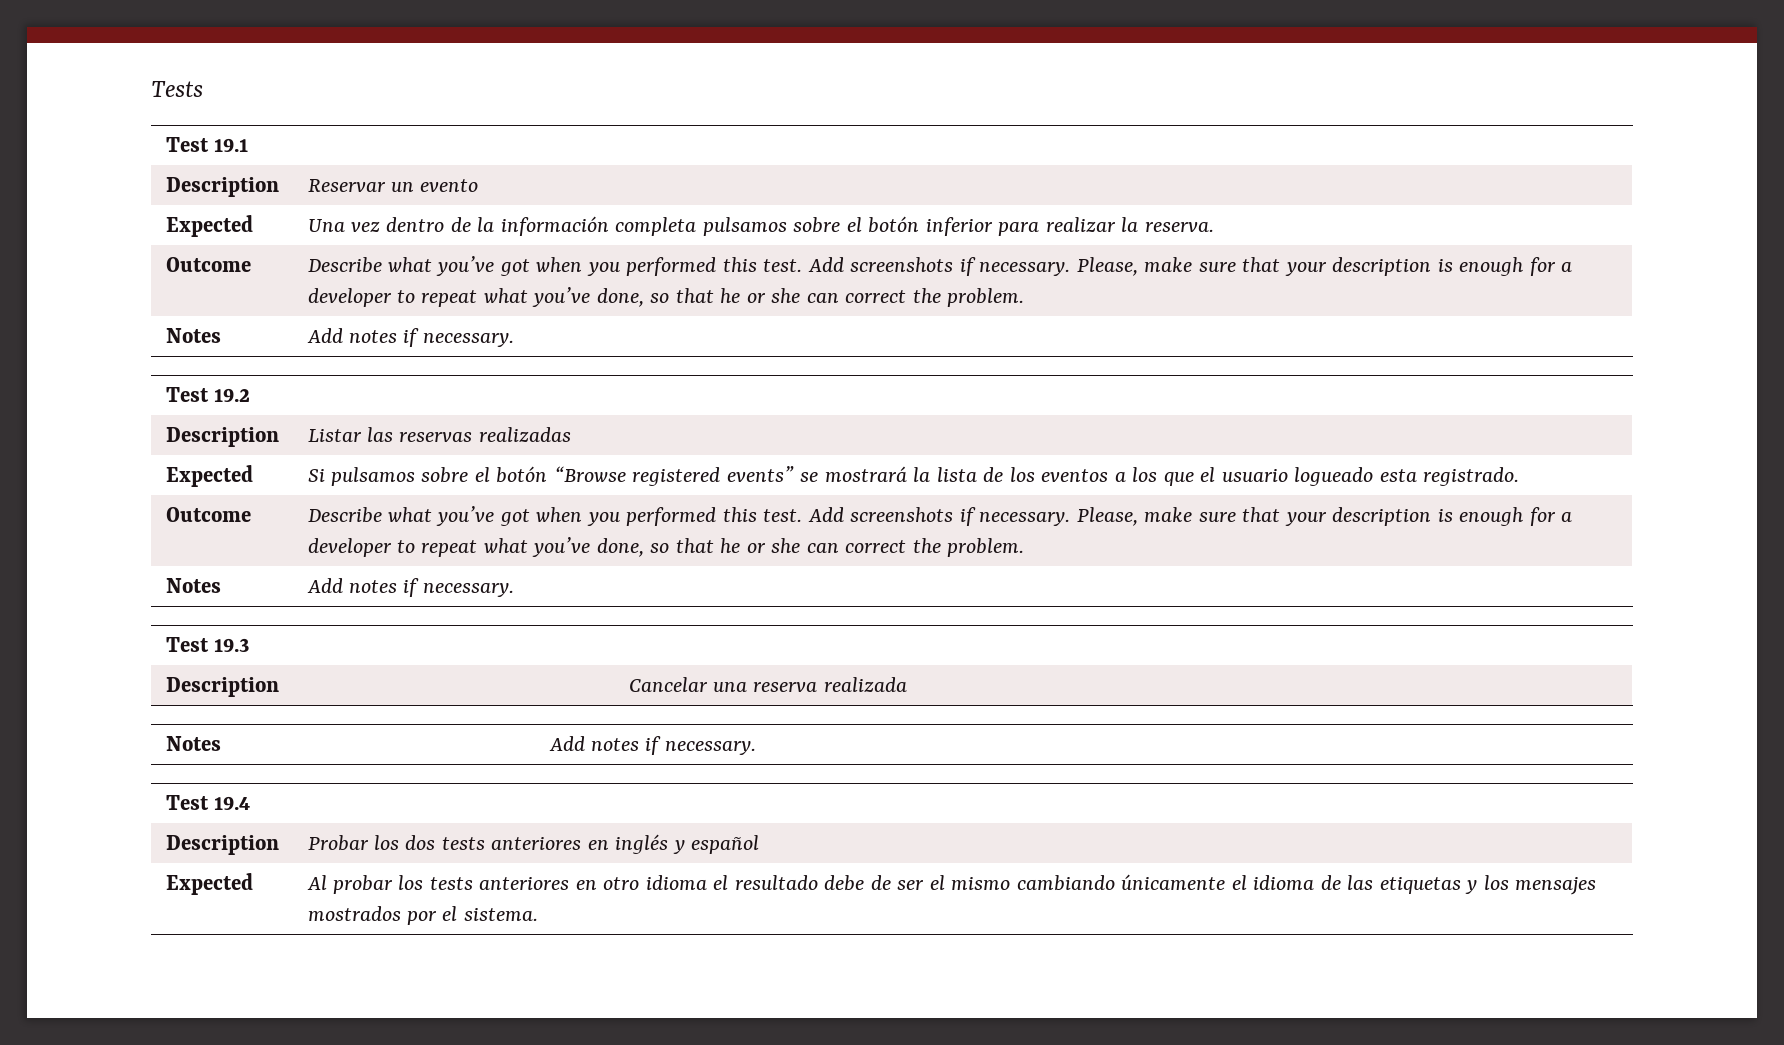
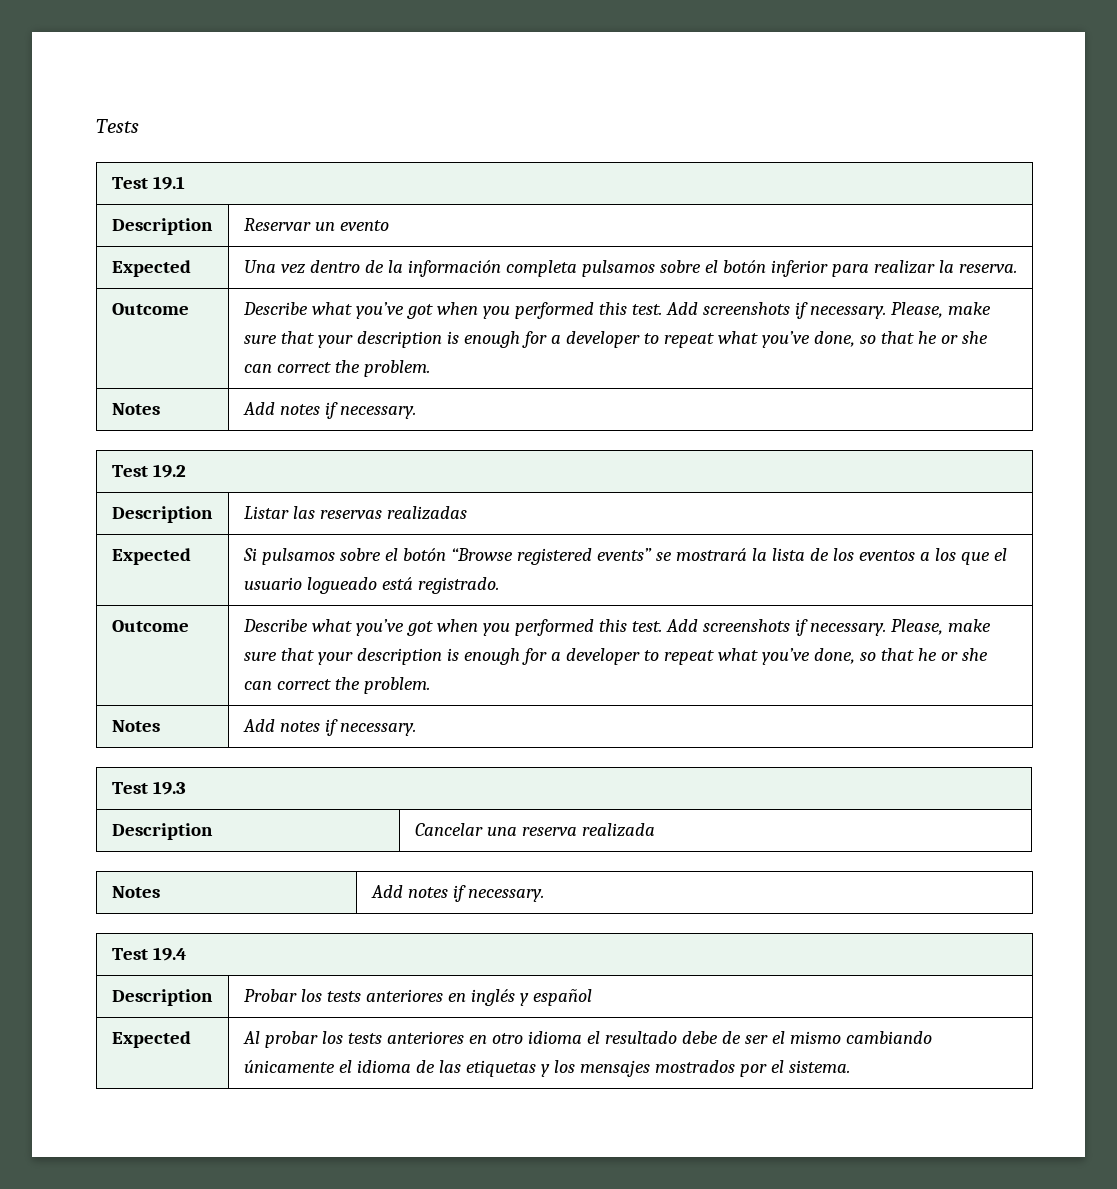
[1379,469,1417,482] esta -> [381,577,413,590] está
[405,835,436,850] dos -> (322, 995) none

